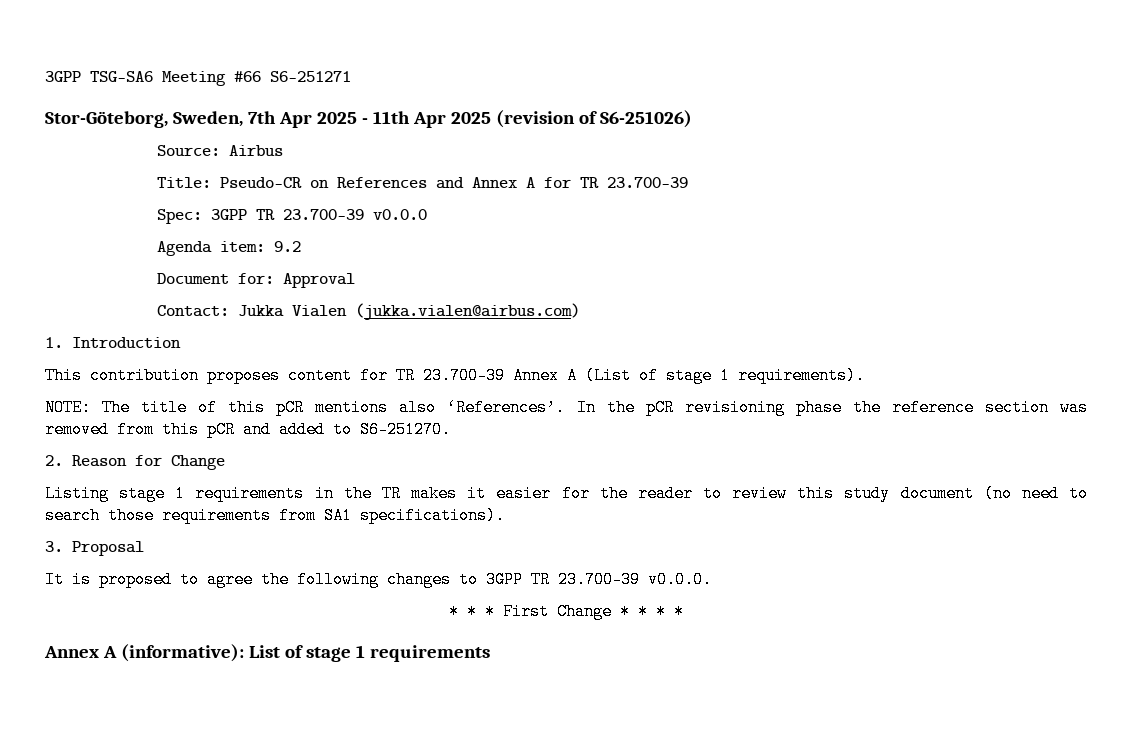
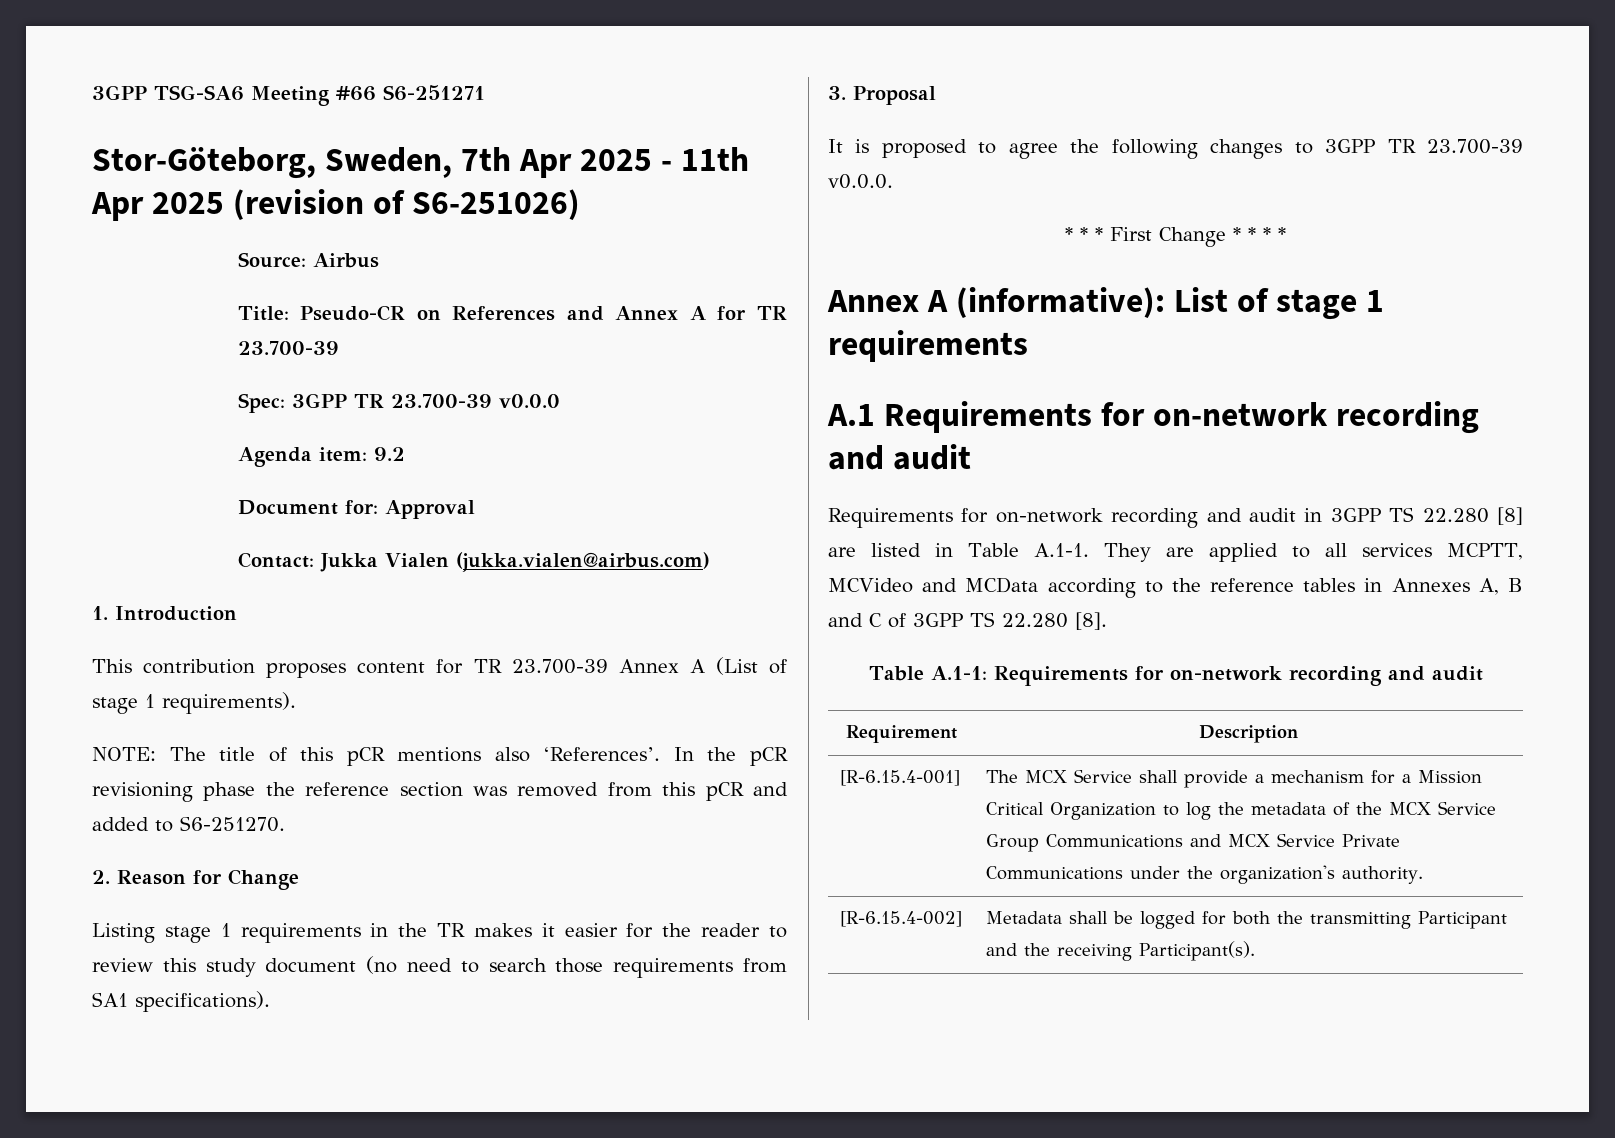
(490, 653) none -> [827,401,1480,434] [828,444,972,470] [828,507,1523,528] [828,543,1524,562] [828,577,1523,598] [828,612,1107,630] [868,666,1483,686] [846,725,957,743] [1199,725,1298,743] [839,770,960,786] [985,769,1482,788] [985,801,1496,820] [985,833,1400,852] [985,865,1423,884] [839,911,962,927] [985,911,1507,929] [985,941,1255,961] // A.1 Requirements for on-network recording and audit // Requirements for on-network recording and audit in 3GPP TS 22.280 [8] are listed in Table A.1-1. They are applied to all services MCPTT, MCVideo and MCData according to the reference tables in Annexes A, B and C of 3GPP TS 22.280 [8]. // Table A.1-1: Requirements for on-network recording and audit // Requirement | Description // [R-6.15.4-001] | The MCX Service shall provide a mechanism for a Mission Critical Organization to log the metadata of the MCX Service Group Communications and MCX Service Private Communications under the organization's authority. // [R-6.15.4-002] | Metadata shall be logged for both the transmitting Participant and the receiving Participant(s).

